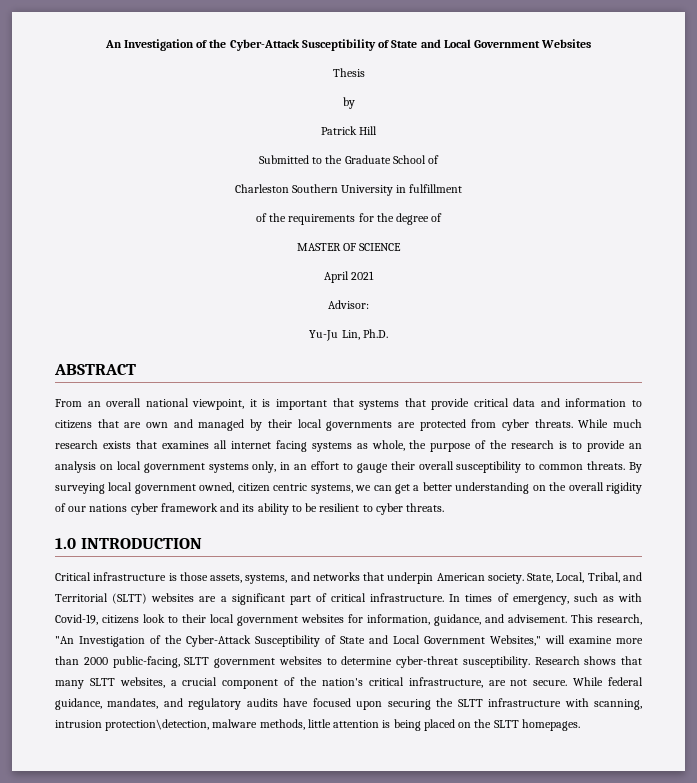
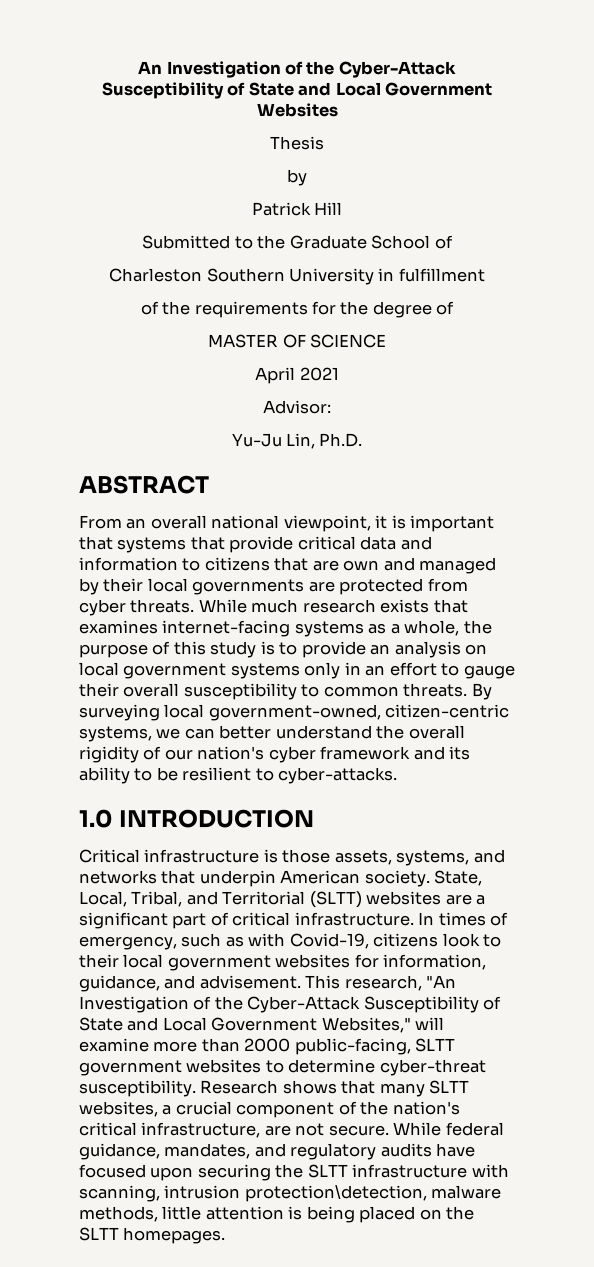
[213,440,307,452] all internet facing -> [162,620,291,637] internet-facing
(368, 446) none -> [390,624,400,634] a
[490,440,555,449] the research -> [173,641,257,658] this study
[252,461,277,473] only, -> [304,662,341,679] only
[134,482,546,494] government owned, citizen centric systems, we can get a better understanding on -> [208,704,510,721] [79,725,372,742] government-owned, citizen-centric systems, we can better understand
[89,504,128,512] nations -> [197,746,265,760] nation's
[375,503,445,515] cyber threats. -> [278,767,398,784] cyber-attacks.

